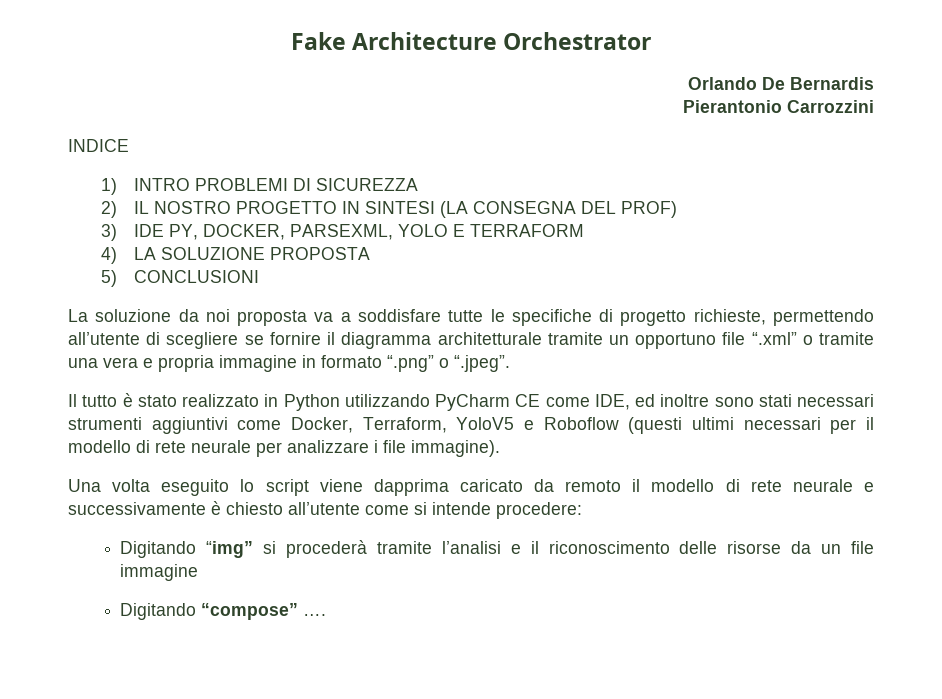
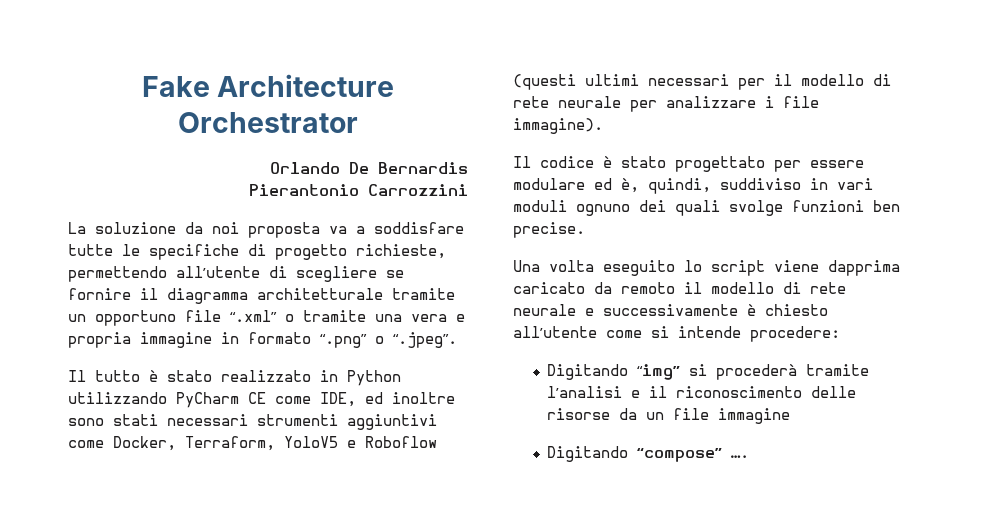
[68,139,129,152] [101,178,419,195] [101,201,678,218] [101,224,585,241] [101,247,371,264] [101,270,260,287] // INDICE // 1) INTRO PROBLEMI DI SICUREZZA // 2) IL NOSTRO PROGETTO IN SINTESI (LA CONSEGNA DEL PROF) // 3) IDE PY, DOCKER, PARSEXML, YOLO E TERRAFORM // 4) LA SOLUZIONE PROPOSTA // 5) CONCLUSIONI -> (468, 190) none
(500, 448) none -> [513,156,864,172] [513,178,873,194] [513,200,900,216] [513,222,585,238] // Il codice è stato progettato per essere modulare ed è, quindi, suddiviso in vari moduli ognuno dei quali svolge funzioni ben precise.

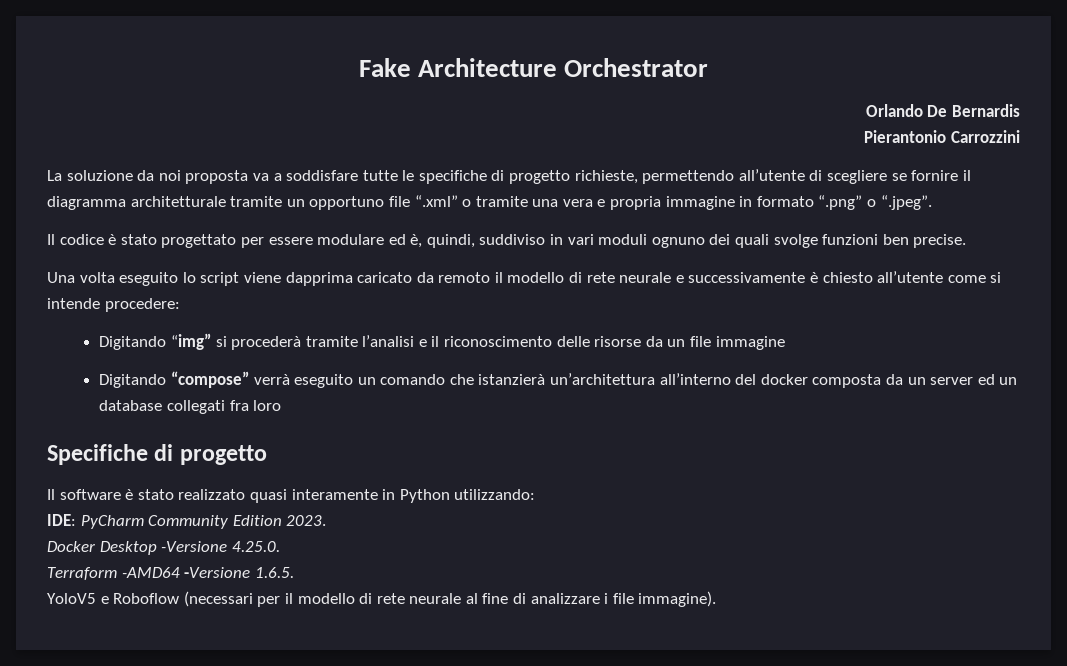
[68,370,401,386] [68,392,455,408] [68,414,437,430] [68,436,437,451] [513,74,891,90] [513,96,819,112] [513,118,603,134] // Il tutto è stato realizzato in Python utilizzando PyCharm CE come IDE, ed inoltre sono stati necessari strumenti aggiuntivi come Docker, Terraform, YoloV5 e Roboflow (questi ultimi necessari per il modello di rete neurale per analizzare i file immagine). -> (932, 202) none
[731,455,750,458] …. -> [253,373,1018,388] [99,400,282,414] [47,444,267,465] [47,489,536,503] [47,514,327,529] [47,541,280,555] [47,567,294,580] [47,591,717,607] verrà eseguito un comando che istanzierà un’architettura all’interno del docker composta da un server ed un database collegati fra loro // Specifiche di progetto // Il software è stato realizzato quasi interamente in Python utilizzando: // IDE: PyCharm Community Edition 2023. // Docker Desktop -Versione 4.25.0. // Terraform -AMD64 -Versione 1.6.5. // YoloV5 e Roboflow (necessari per il modello di rete neurale al fine di analizzare i file immagine).

